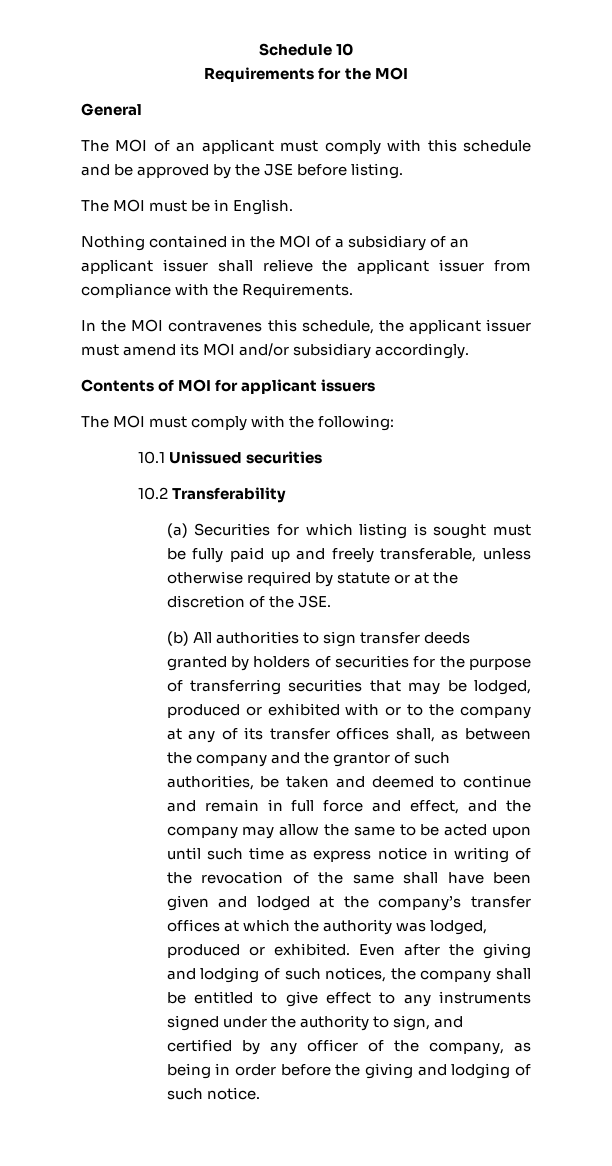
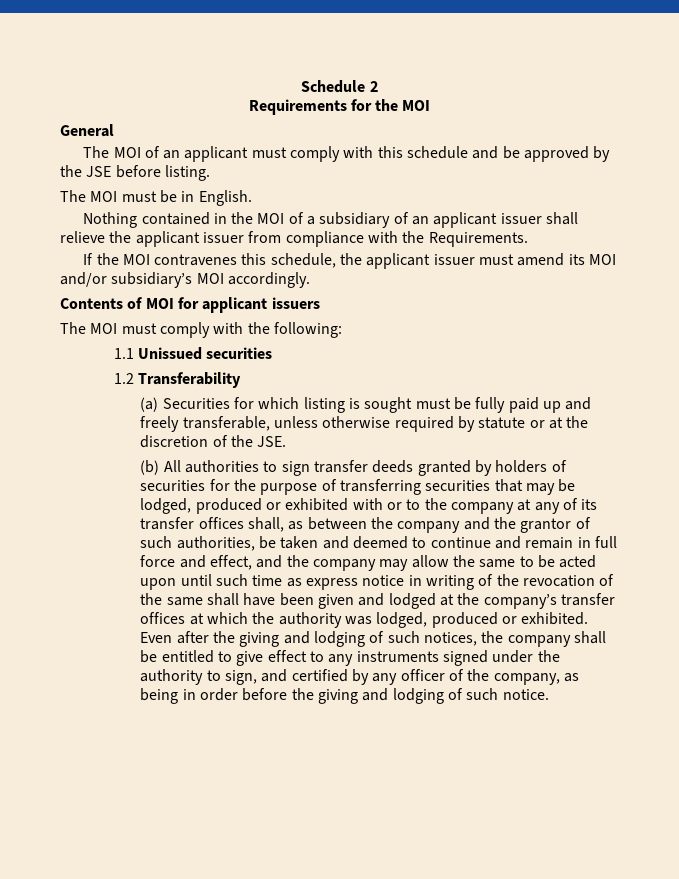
[336,43,354,56] 10 -> [369,81,378,92] 2
[81,320,96,331] In -> [83,253,94,265] If
[293,343,372,359] subsidiary -> [111,272,224,288] subsidiary’s MOI
[138,451,166,464] 10.1 -> [113,348,134,359] 1.1
[138,487,169,500] 10.2 -> [113,373,134,384] 1.2

